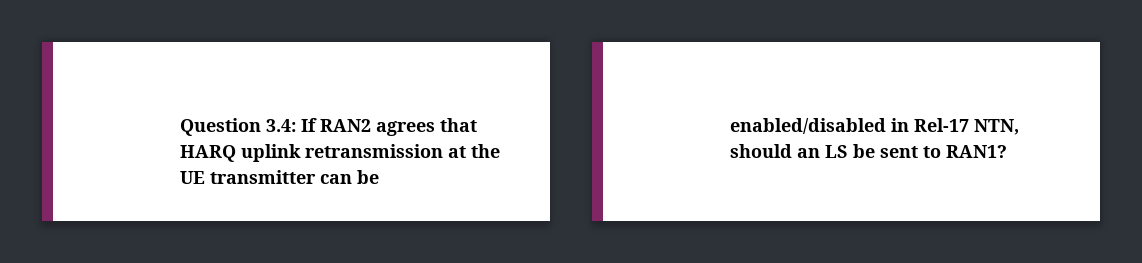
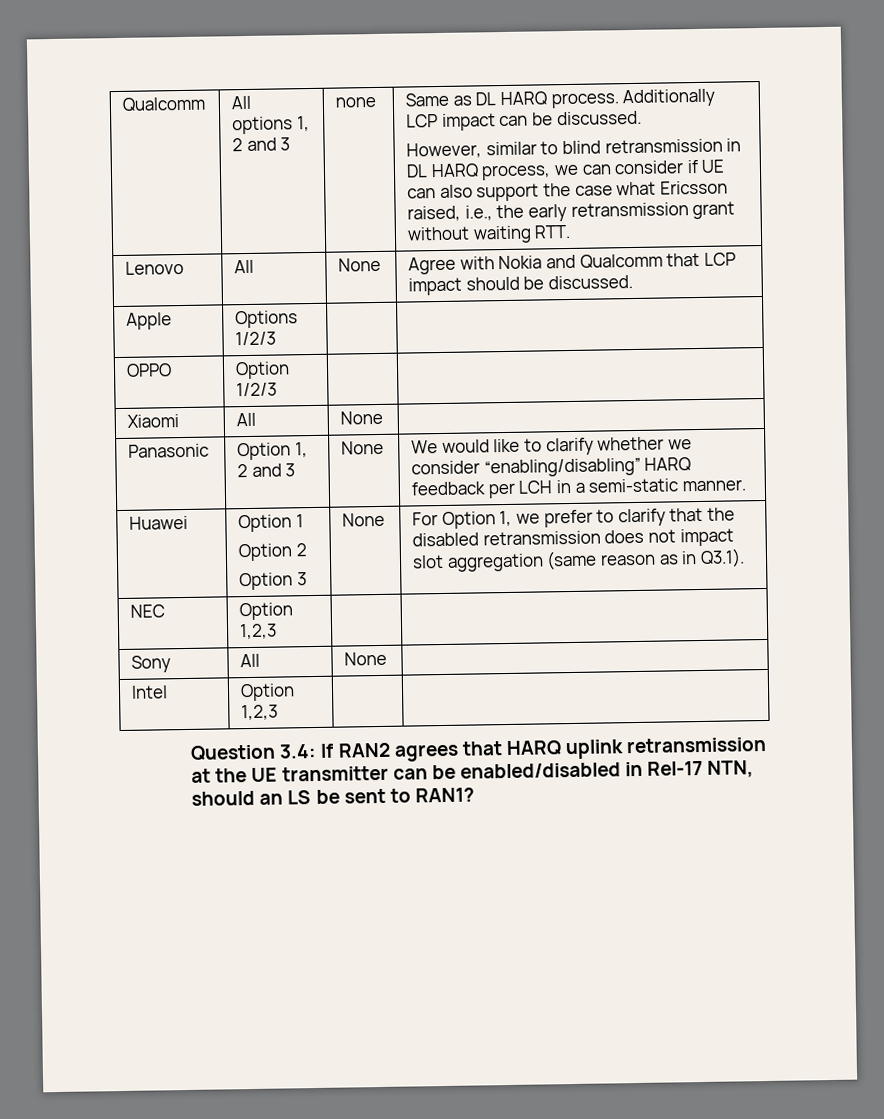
(179, 127) none -> [122,96,206,112] [231,95,252,110] [232,116,310,135] [232,137,291,152] [335,96,377,108] [405,88,716,109] [406,110,642,131] [406,138,742,159] [406,159,726,181] [407,180,728,202] [407,201,736,222] [407,224,572,244] [125,260,185,275] [234,259,255,274] [338,257,382,272] [408,252,736,275] [408,274,634,296] [126,312,173,330] [235,310,299,329] [235,331,277,346] [126,363,173,377] [235,361,291,380] [236,382,278,397] [127,414,180,428] [236,412,257,427] [340,410,384,425] [128,443,210,458] [237,442,308,461] [237,463,296,478] [341,440,385,455] [411,436,692,456] [411,457,692,478] [411,478,746,499] [129,515,189,530] [238,514,304,533] [238,543,307,562] [239,572,307,591] [342,512,386,527] [412,507,736,530] [412,528,734,547] [412,548,745,572] [130,604,166,618] [239,602,294,621] [239,623,278,640] [131,655,172,673] [240,653,261,668] [344,651,388,666] [131,685,169,699] [240,683,296,702] [241,704,279,721] Qualcomm | All options 1, 2 and 3 | none | Same as DL HARQ process. Additionally LCP impact can be discussed. // However, similar to blind retransmission in DL HARQ process, we can consider if UE can also support the case what Ericsson raised, i.e., the early retransmission grant without waiting RTT. // Lenovo | All | None | Agree with Nokia and Qualcomm that LCP impact should be discussed. // Apple | Options 1/2/3 | | // OPPO | Option 1/2/3 | | // Xiaomi | All | None | // Panasonic | Option 1, 2 and 3 | None | We would like to clarify whether we consider “enabling/disabling” HARQ feedback per LCH in a semi-static manner. // Huawei | Option 1 // Option 2 // Option 3 | None | For Option 1, we prefer to clarify that the disabled retransmission does not impact slot aggregation (same reason as in Q3.1). // NEC | Option 1,2,3 | | // Sony | All | None | // Intel | Option 1,2,3 | | //

